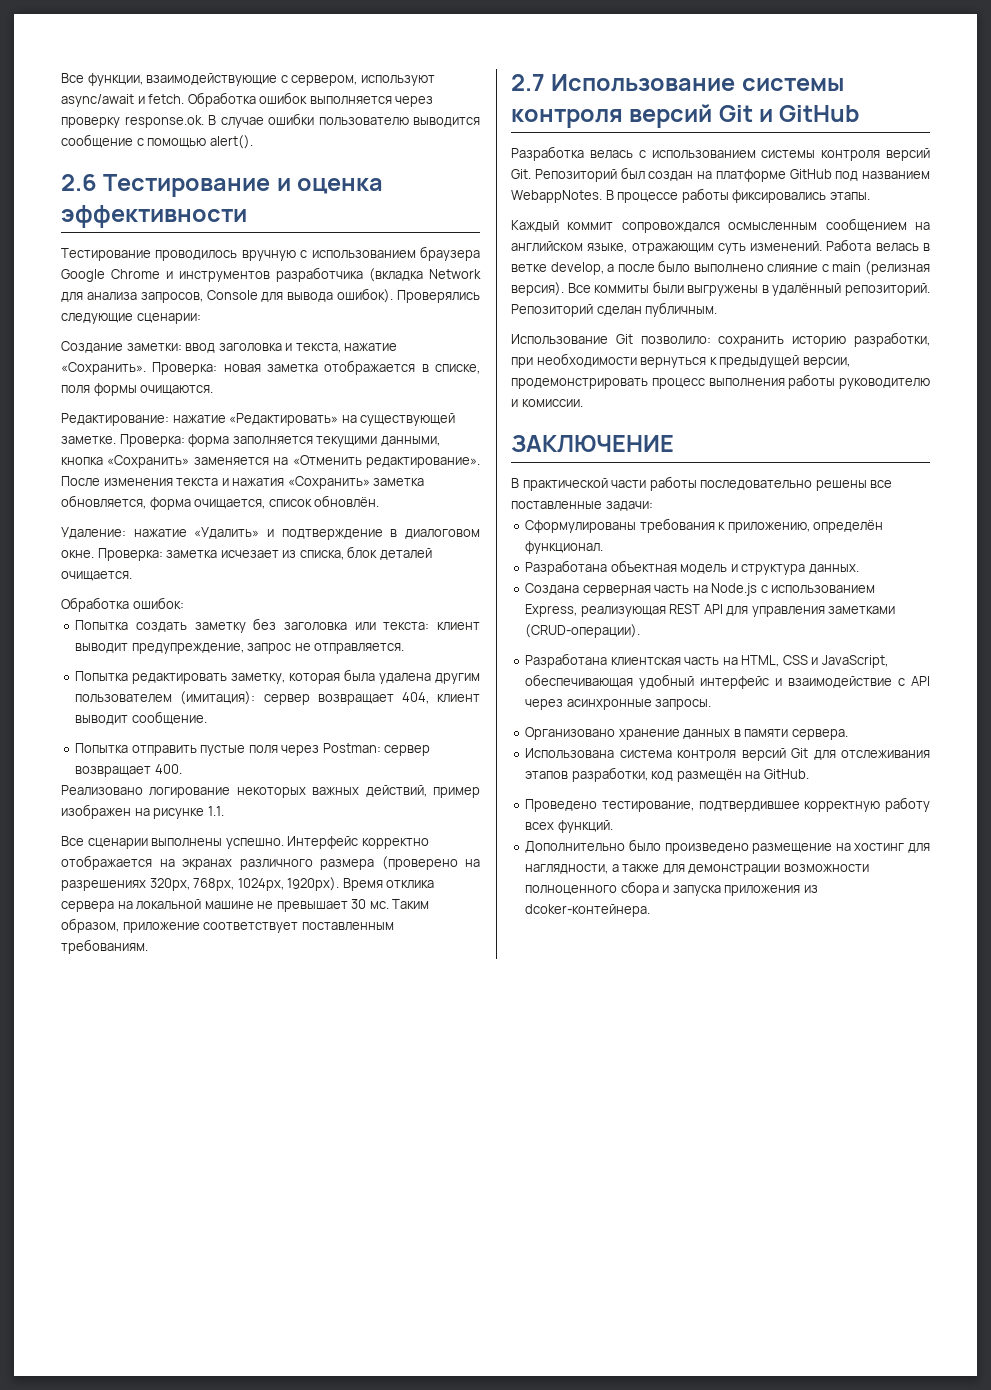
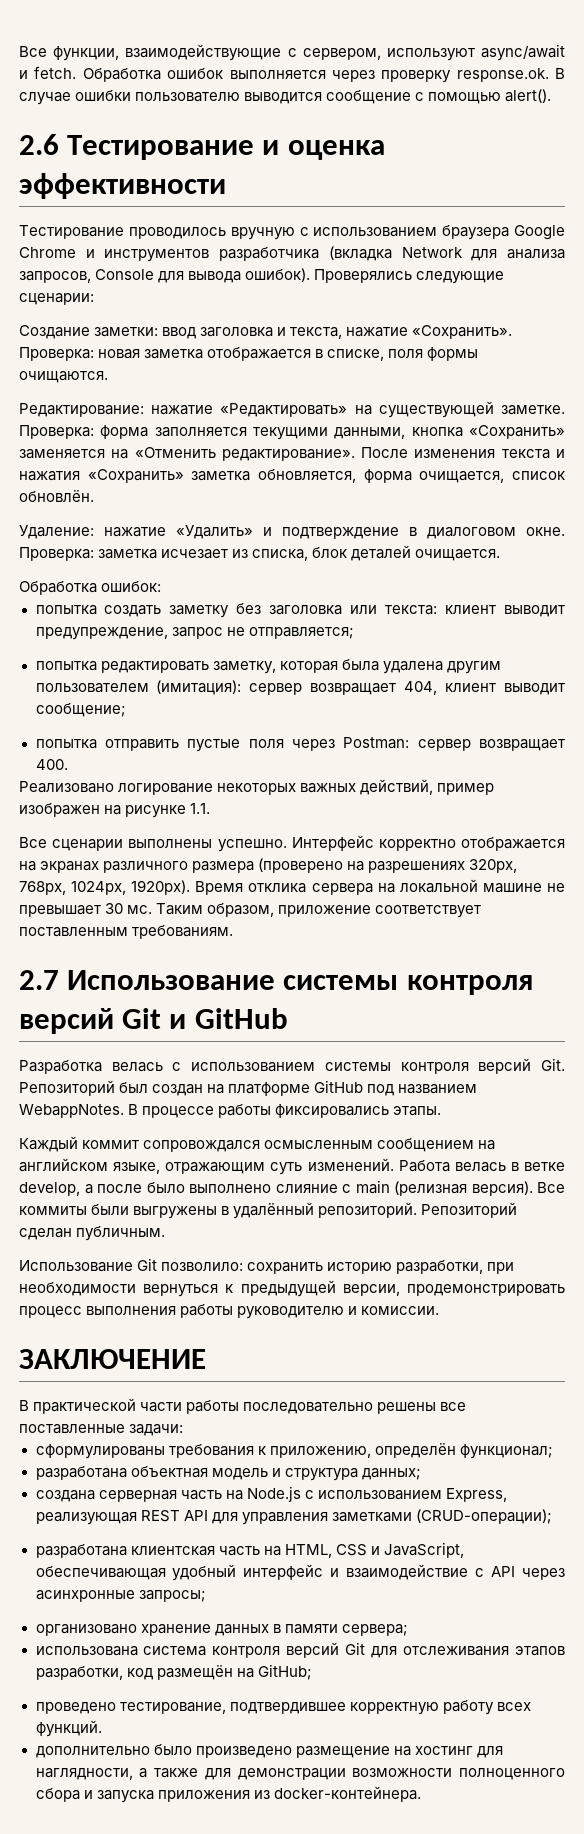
[75,620,129,630] Попытка -> [35,605,97,615] попытка
[314,643,405,654] [75,671,129,681] отправляется. // Попытка -> [248,627,354,639] [35,661,97,671] отправляется; // попытка
[131,711,207,725] [75,743,129,753] сообщение. // Попытка -> [35,703,126,717] [35,739,97,749] сообщение; // попытка
[525,520,637,533] Сформулированы -> [35,1444,165,1459] сформулированы
[525,541,604,554] [525,560,608,575] функционал. // Разработана -> [459,1444,553,1459] [35,1466,127,1480] функционал; // разработана
[808,564,859,574] [525,583,580,595] данных. // Создана -> [361,1468,421,1480] [35,1490,95,1502] данных; // создана
[525,624,641,638] [525,653,608,668] (CRUD-операции). // Разработана -> [415,1509,552,1524] [35,1544,127,1558] (CRUD-операции); // разработана
[655,699,712,710] [525,727,616,740] запросы. // Организовано -> [138,1590,206,1602] [35,1624,137,1636] запросы; // организовано
[791,729,848,740] [525,748,615,759] сервера. // Использована -> [341,1624,408,1636] [35,1646,138,1656] сервера; // использована
[763,769,809,779] [525,799,598,812] GitHub. // Проведено -> [257,1664,312,1680] [35,1702,116,1714] GitHub; // проведено
[525,841,626,853] Дополнительно -> [35,1746,150,1758] дополнительно
[525,904,651,917] dcoker-контейнера. -> [273,1786,421,1802] docker-контейнера.

